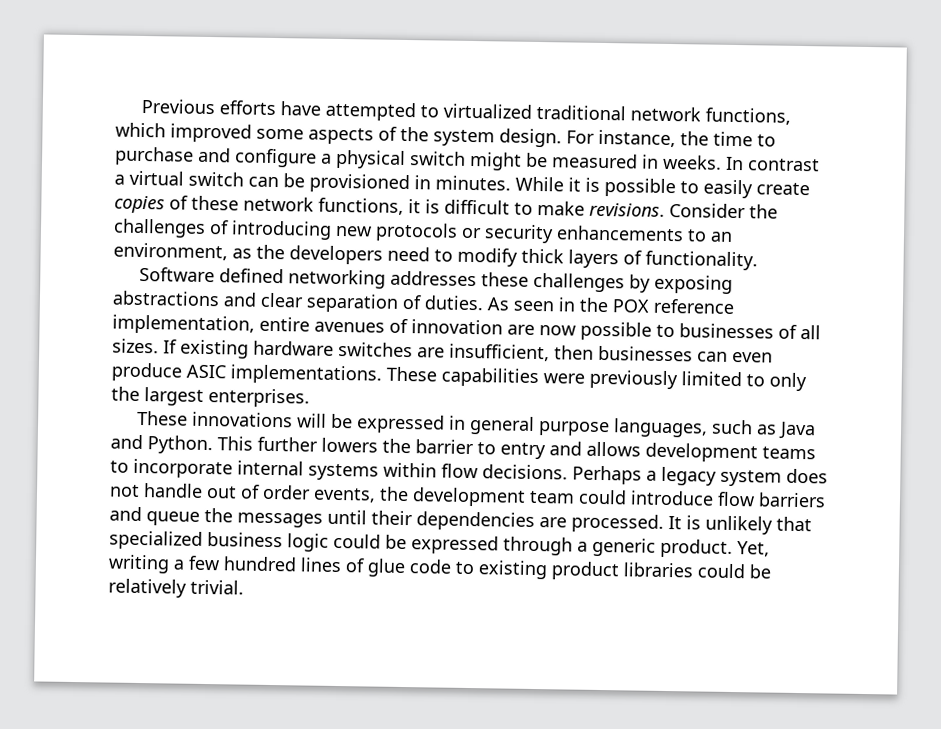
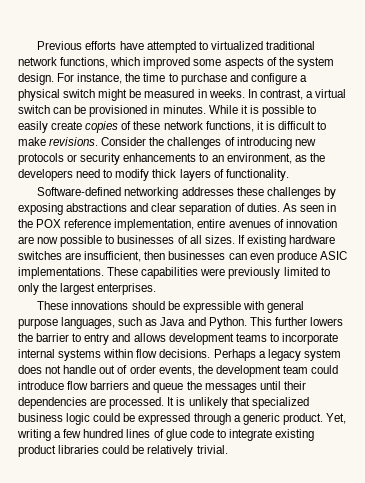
[747,158,820,172] contrast -> [259,89,303,100] contrast,
[139,266,285,284] Software defined -> [37,187,122,196] Software-defined
[297,413,467,434] will be expressed in -> [131,301,264,313] should be expressible with
(475, 568) none -> [228,429,272,441] integrate

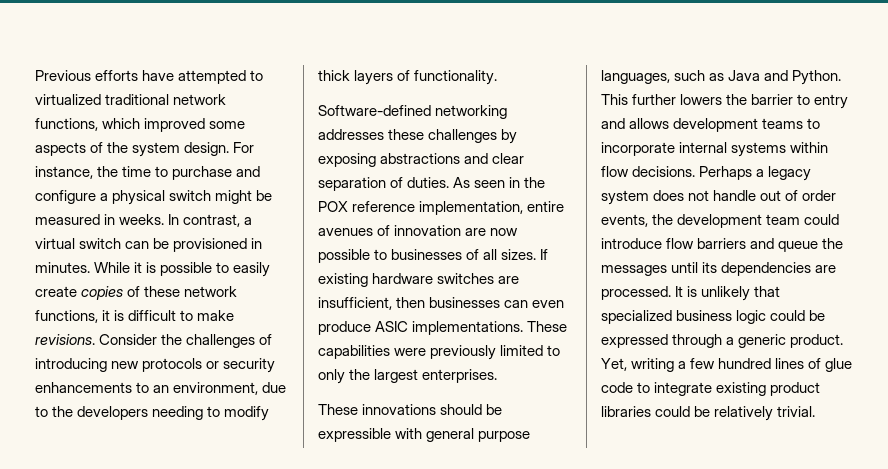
[294,155,307,162] as -> [262,382,287,393] [35,406,48,417] due to
[76,169,101,178] need -> [152,406,204,420] needing
[283,381,306,390] their -> [702,262,718,273] its

